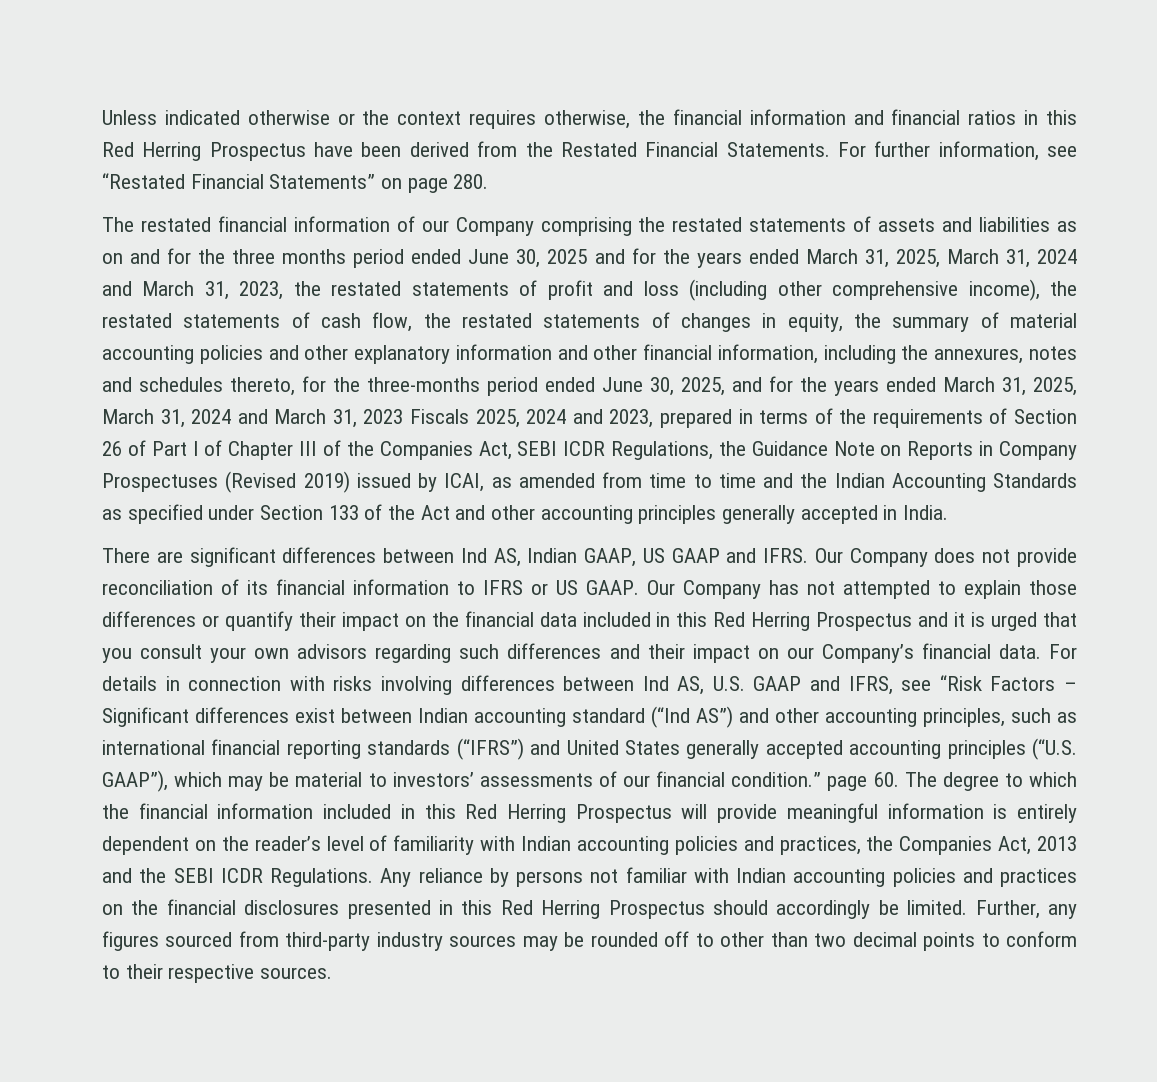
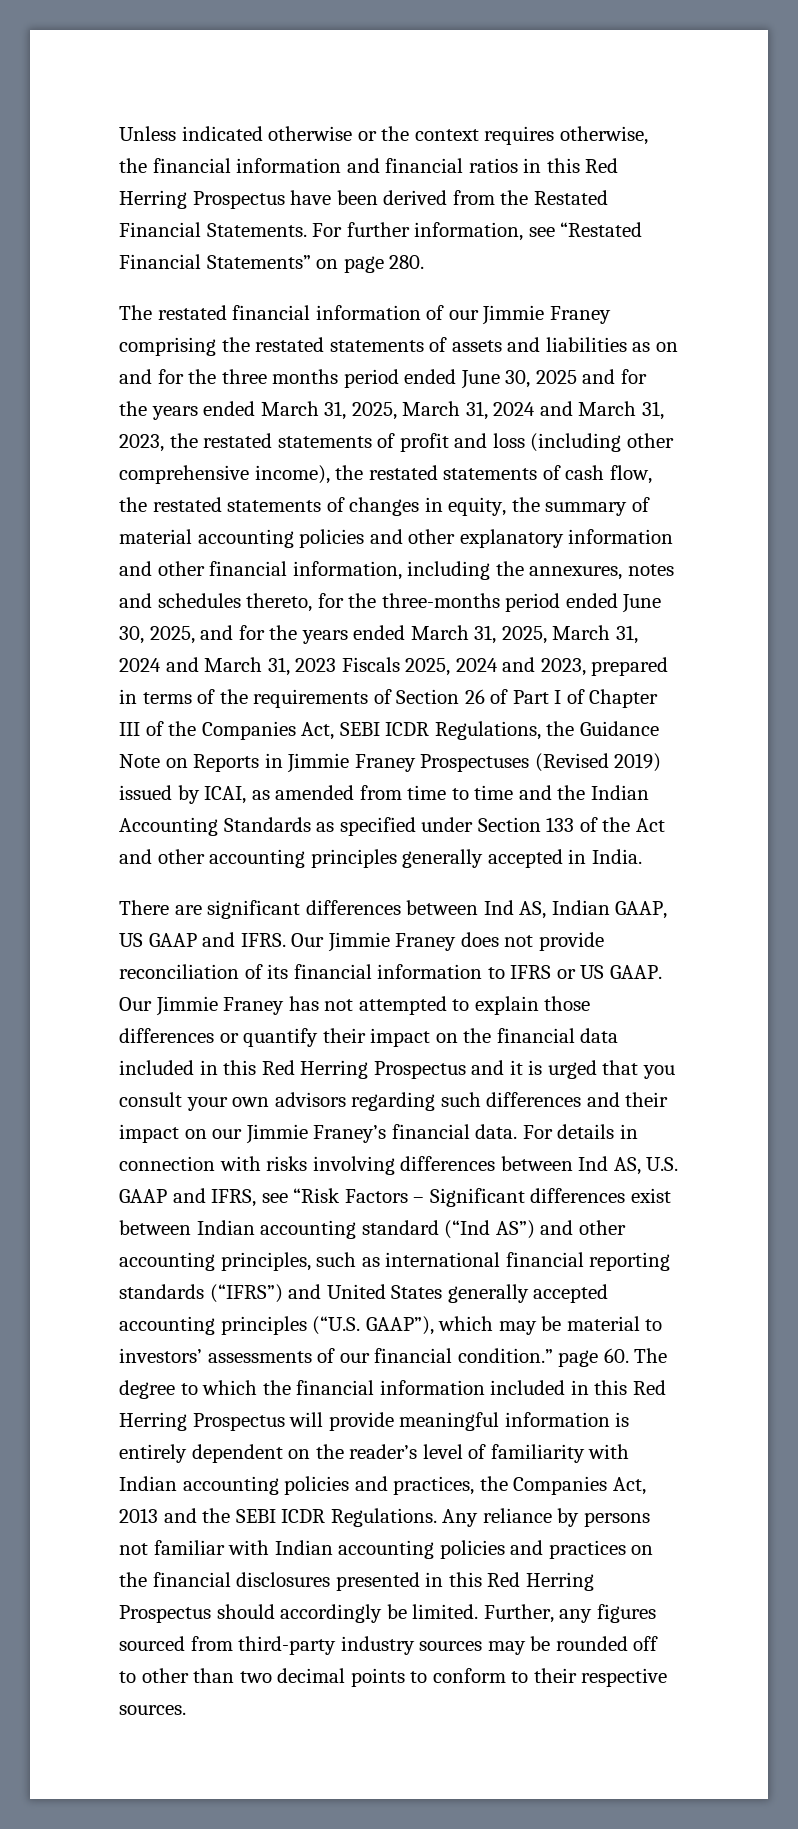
[455,217,534,236] Company -> [482,305,611,325] Jimmie Franey
[999,441,1078,460] Company -> [287,753,416,773] Jimmie Franey
[849,548,928,567] Company -> [327,932,457,952] Jimmie Franey
[683,580,761,599] Company -> [155,996,285,1016] Jimmie Franey
[821,644,914,663] Company’s -> [245,1124,387,1144] Jimmie Franey’s

